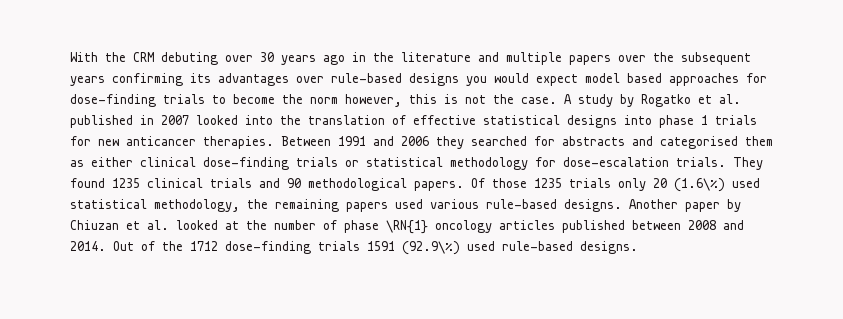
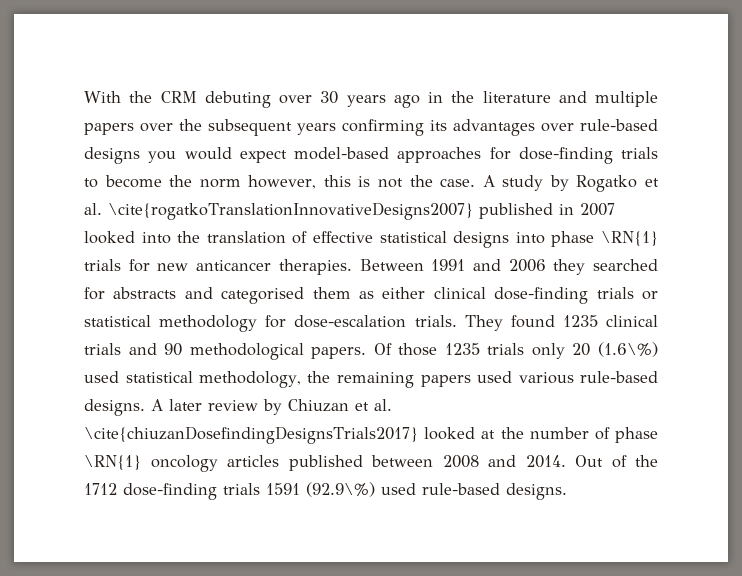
[585,73,662,83] model based -> [294,147,389,160] model-based
(741, 99) none -> [108,202,473,220] \cite{rogatkoTranslationInnovativeDesigns2007}
[701,115,708,125] 1 -> [601,231,659,246] \RN{1}
[629,199,720,212] Another paper -> [151,399,258,411] A later review
(169, 225) none -> [84,426,418,444] \cite{chiuzanDosefindingDesignsTrials2017}

